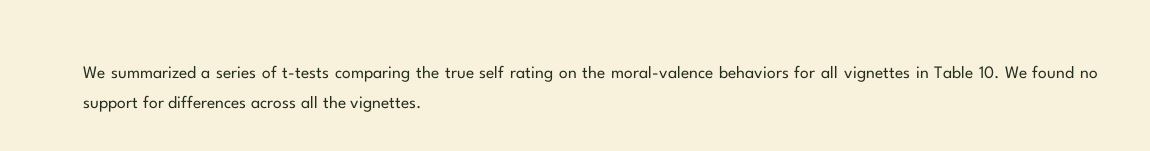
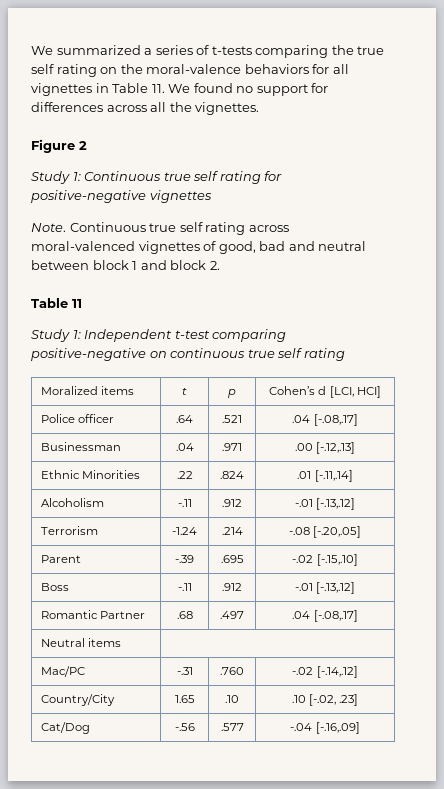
[978,66,999,79] 10. -> [151,84,165,93] 11.
(422, 104) none -> [31,139,87,153] [31,171,283,184] [31,190,212,203] [31,222,289,235] [31,241,367,254] [31,260,220,270] [31,298,82,308] [31,329,287,342] [31,348,345,361] [41,386,135,395] [182,388,187,395] [228,389,236,398] [269,386,381,398] [41,414,115,423] [176,415,193,423] [222,415,242,423] [292,414,358,426] [41,442,122,451] [175,443,194,451] [222,443,242,451] [294,442,356,454] [41,470,141,479] [176,471,193,479] [220,471,244,479] [297,470,353,482] [41,498,105,507] [177,499,192,507] [222,499,242,507] [294,498,356,510] [41,526,99,535] [172,527,197,535] [221,527,243,535] [288,526,362,538] [41,555,82,563] [175,555,194,563] [220,555,244,563] [292,554,358,566] [41,583,70,591] [177,583,192,591] [222,583,242,591] [294,582,356,594] [41,610,146,619] [176,611,193,619] [220,611,244,619] [292,610,358,622] [41,638,122,647] [41,666,86,677] [176,667,193,675] [220,667,244,675] [292,666,358,678] [41,694,116,706] [174,695,195,703] [225,695,239,703] [291,694,359,706] [41,722,91,734] [174,723,195,731] [220,723,244,731] [290,722,360,734] // Figure 2 // Study 1: Continuous true self rating for positive-negative vignettes // Note. Continuous true self rating across moral-valenced vignettes of good, bad and neutral between block 1 and block 2. // Table 11 // Study 1: Independent t-test comparing positive-negative on continuous true self rating // Moralized items | t | p | Cohen’s d [LCI, HCI] // Police officer | .64 | .521 | .04 [-.08,.17] // Businessman | .04 | .971 | .00 [-.12,.13] // Ethnic Minorities | .22 | .824 | .01 [-.11,.14] // Alcoholism | -.11 | .912 | -.01 [-.13,.12] // Terrorism | -1.24 | .214 | -.08 [-.20,.05] // Parent | -.39 | .695 | -.02 [-.15,.10] // Boss | -.11 | .912 | -.01 [-.13,.12] // Romantic Partner | .68 | .497 | .04 [-.08,.17] // Neutral items | // Mac/PC | -.31 | .760 | -.02 [-.14,.12] // Country/City | 1.65 | .10 | .10 [-.02, .23] // Cat/Dog | -.56 | .577 | -.04 [-.16,.09]

